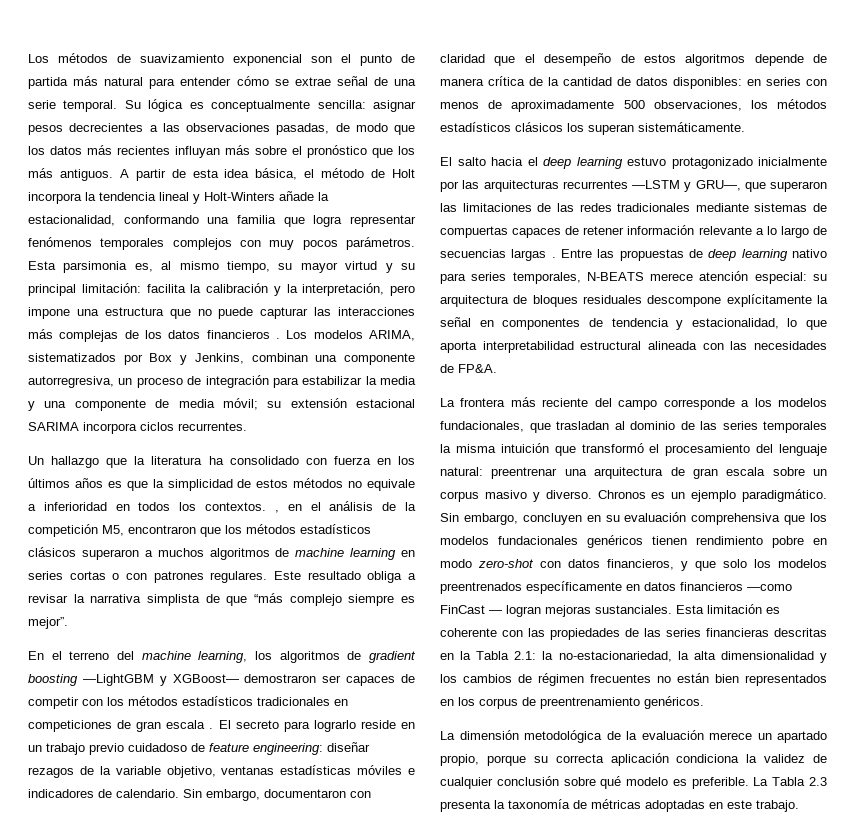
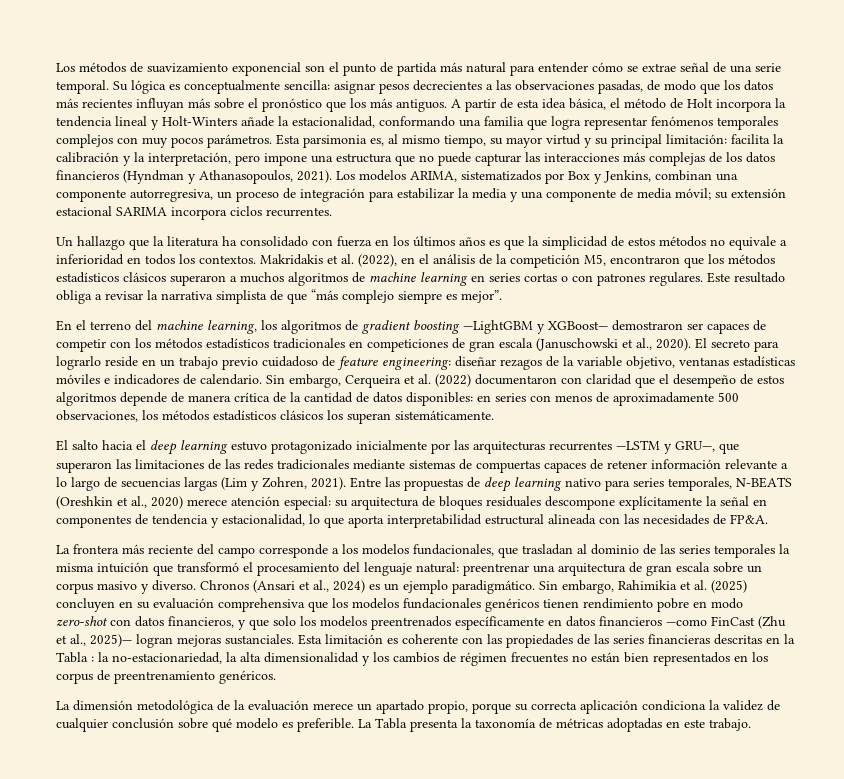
[276,338,280,339] . -> [123,170,332,184] (Hyndman y Athanasopoulos, 2021).
[274,510,279,513] , -> [260,254,397,267] Makridakis et al. (2022),
[209,728,214,729] . -> [536,338,691,351] (Januschowski et al., 2020).
(260, 795) none -> [345,374,471,388] Cerqueira et al. (2022)
[551,257,556,258] . -> [221,477,346,491] (Lim y Zohren, 2021).
(644, 276) none -> [56,496,183,509] (Oreshkin et al., 2020)
(646, 494) none -> [253,580,365,593] (Ansari et al., 2024)
(518, 519) none -> [618,580,747,593] Rahimikia et al. (2025)
[489,610,502,614] — -> [758,616,786,629] [56,634,132,647] (Zhu et al., 2025)—
[514,651,537,660] 2.1: -> [91,656,94,662] :
[809,777,827,786] 2.3 -> (407, 723) none

